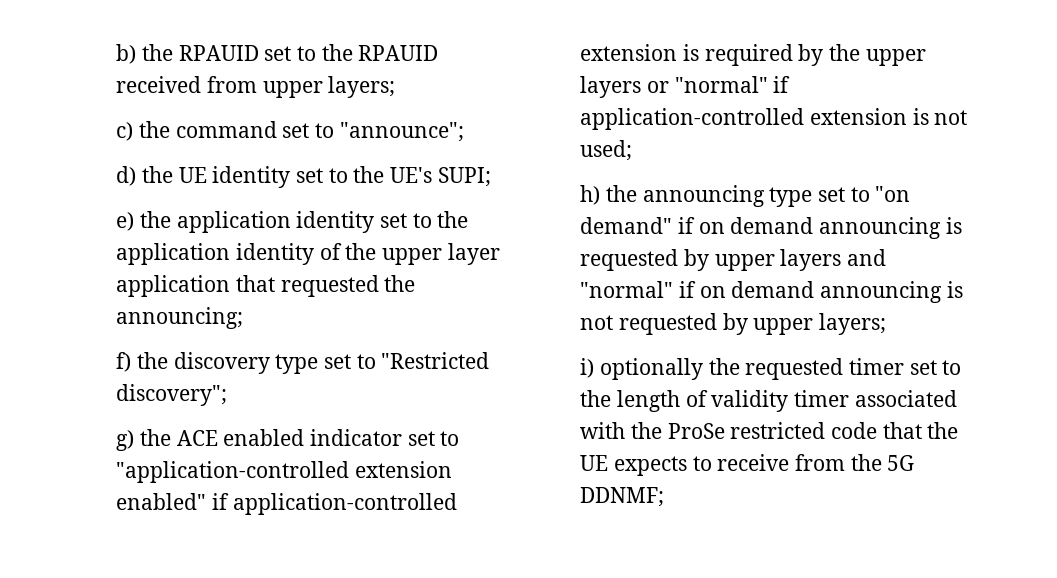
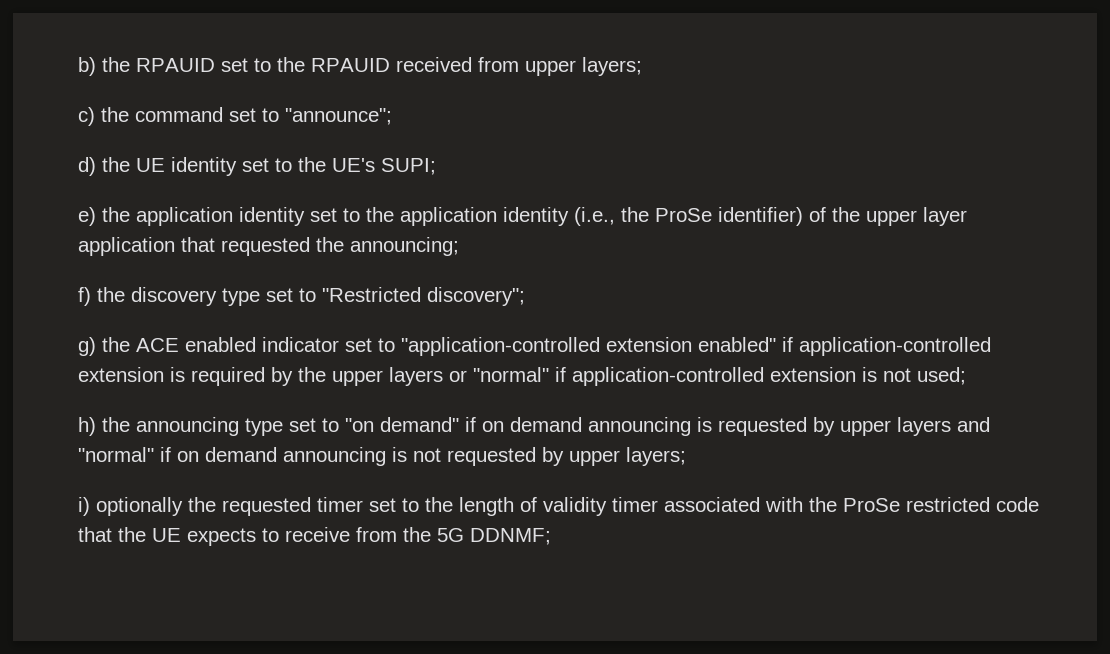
(314, 254) none -> [573,207,803,226] (i.e., the ProSe identifier)

